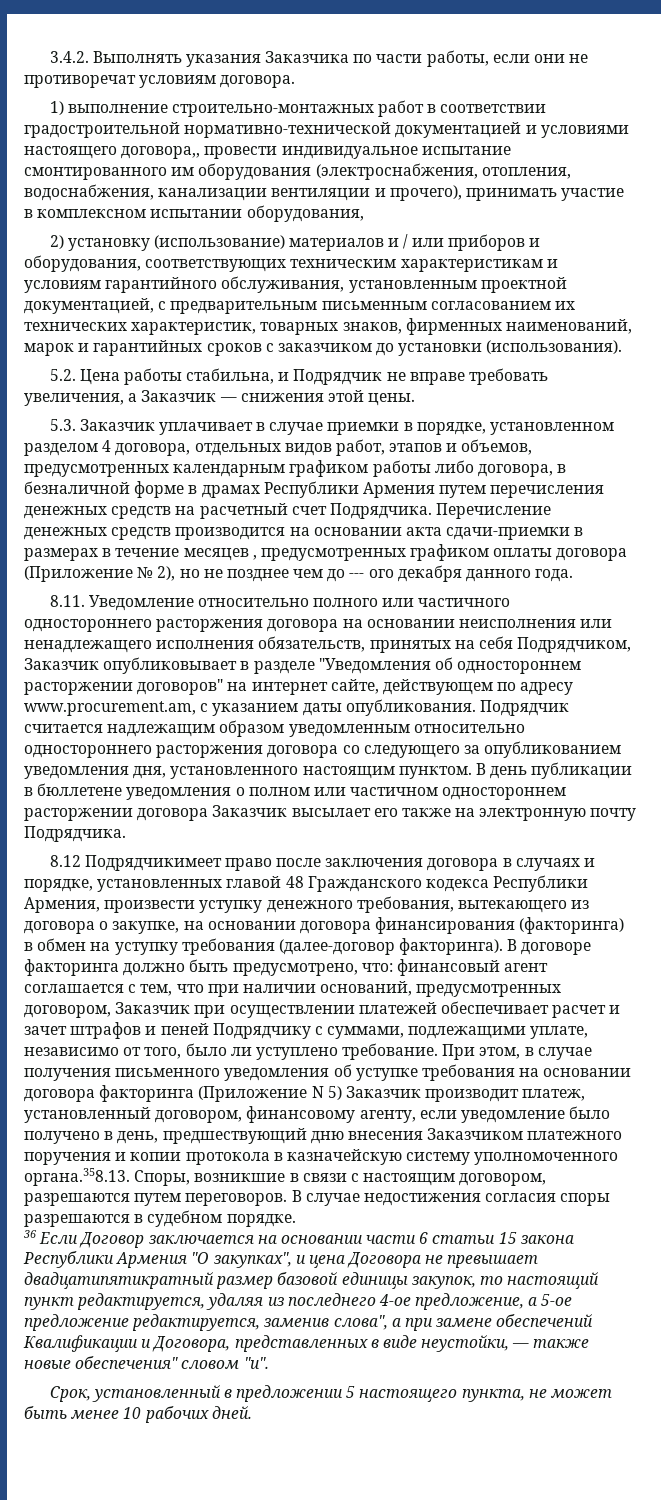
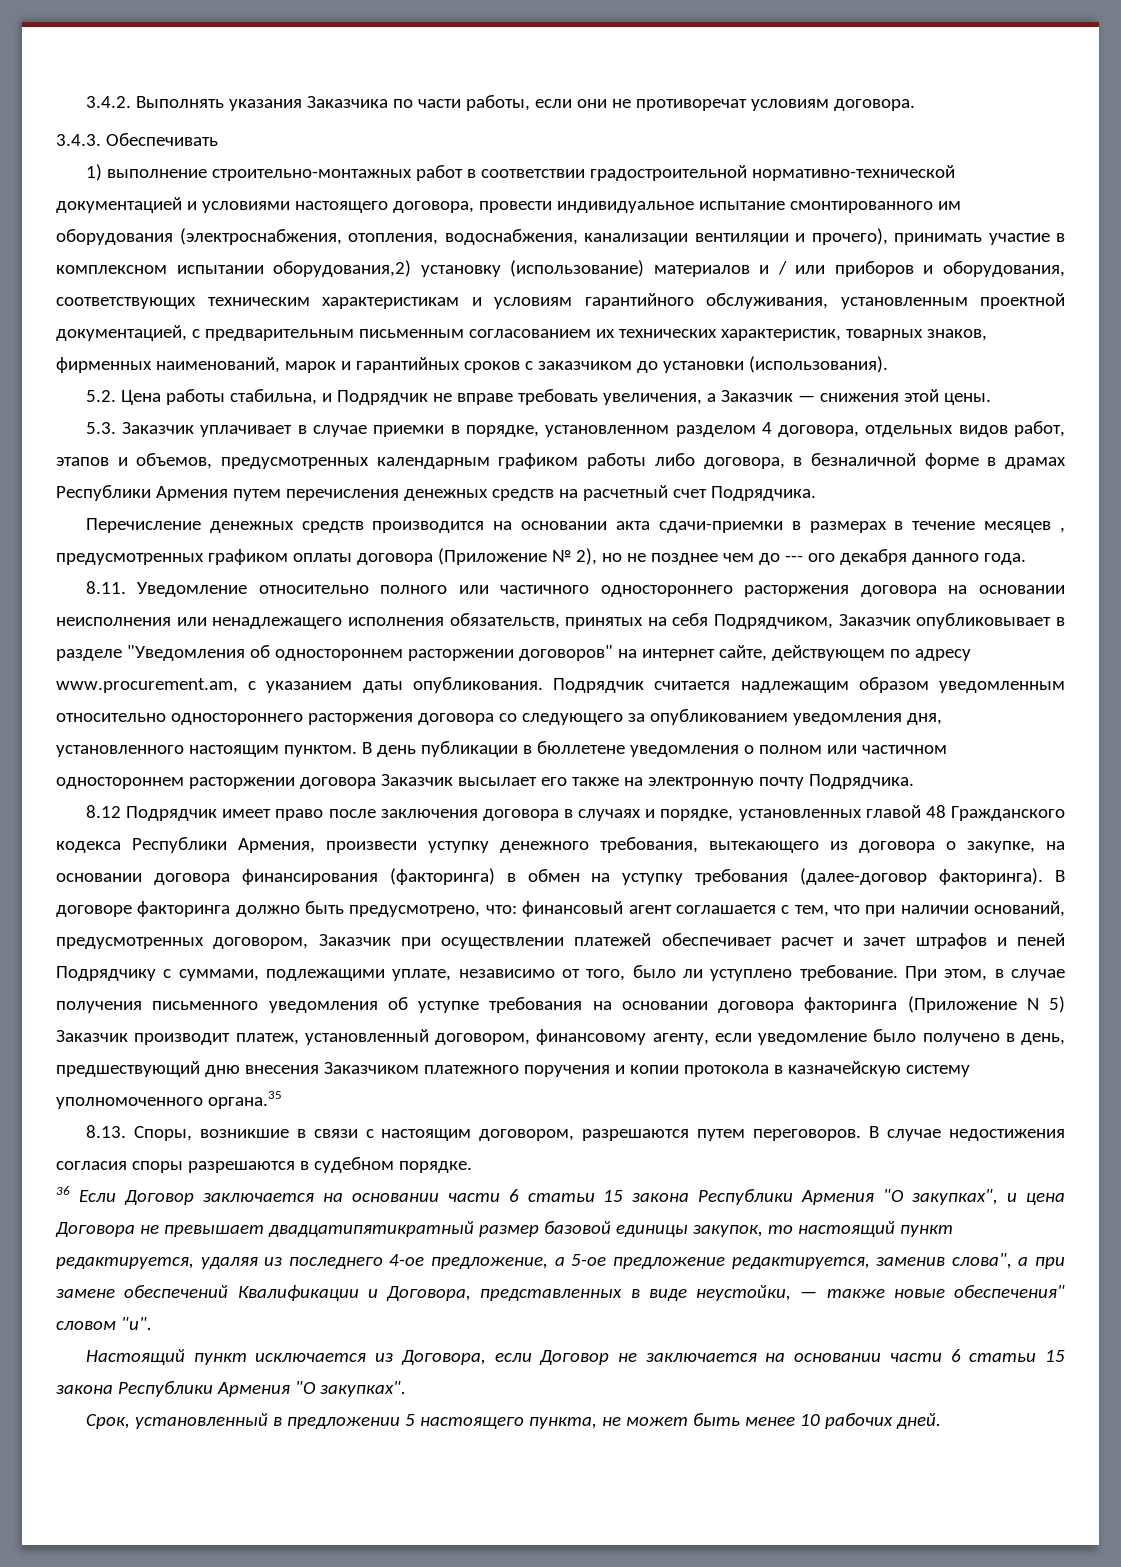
(296, 81) none -> [56,133,218,146] // 3.4.3. Обеспечивать
[121,146,201,159] договора,, -> [392,201,474,213] договора,
[246,205,364,222] [49,235,64,249] оборудования, // 2) -> [273,260,412,277] оборудования,2)
(432, 511) none -> (816, 493) //
[84,855,222,871] Подрядчикимеет -> [126,806,272,821] Подрядчик имеет
[24,1168,130,1186] органа.358.13. -> [207,1091,282,1109] [85,1125,126,1138] органа.35 // 8.13.
(269, 1363) none -> [85,1349,1065,1365] [56,1381,406,1397] // Настоящий пункт исключается из Договора, если Договор не заключается на основании части 6 статьи 15 закона Республики Армения "О закупках".

